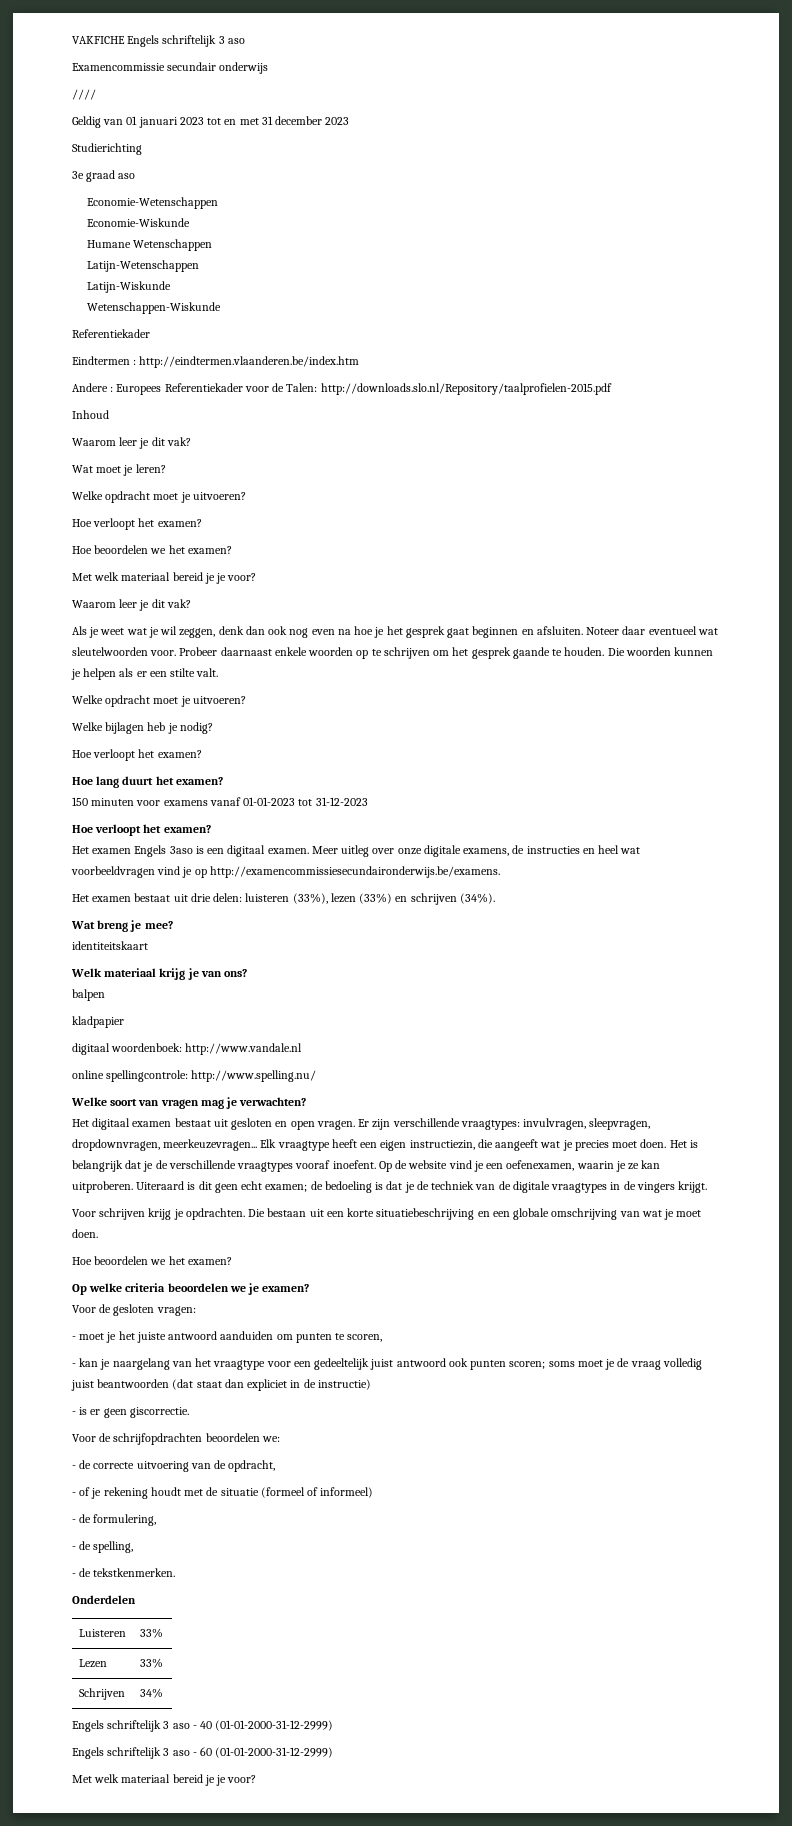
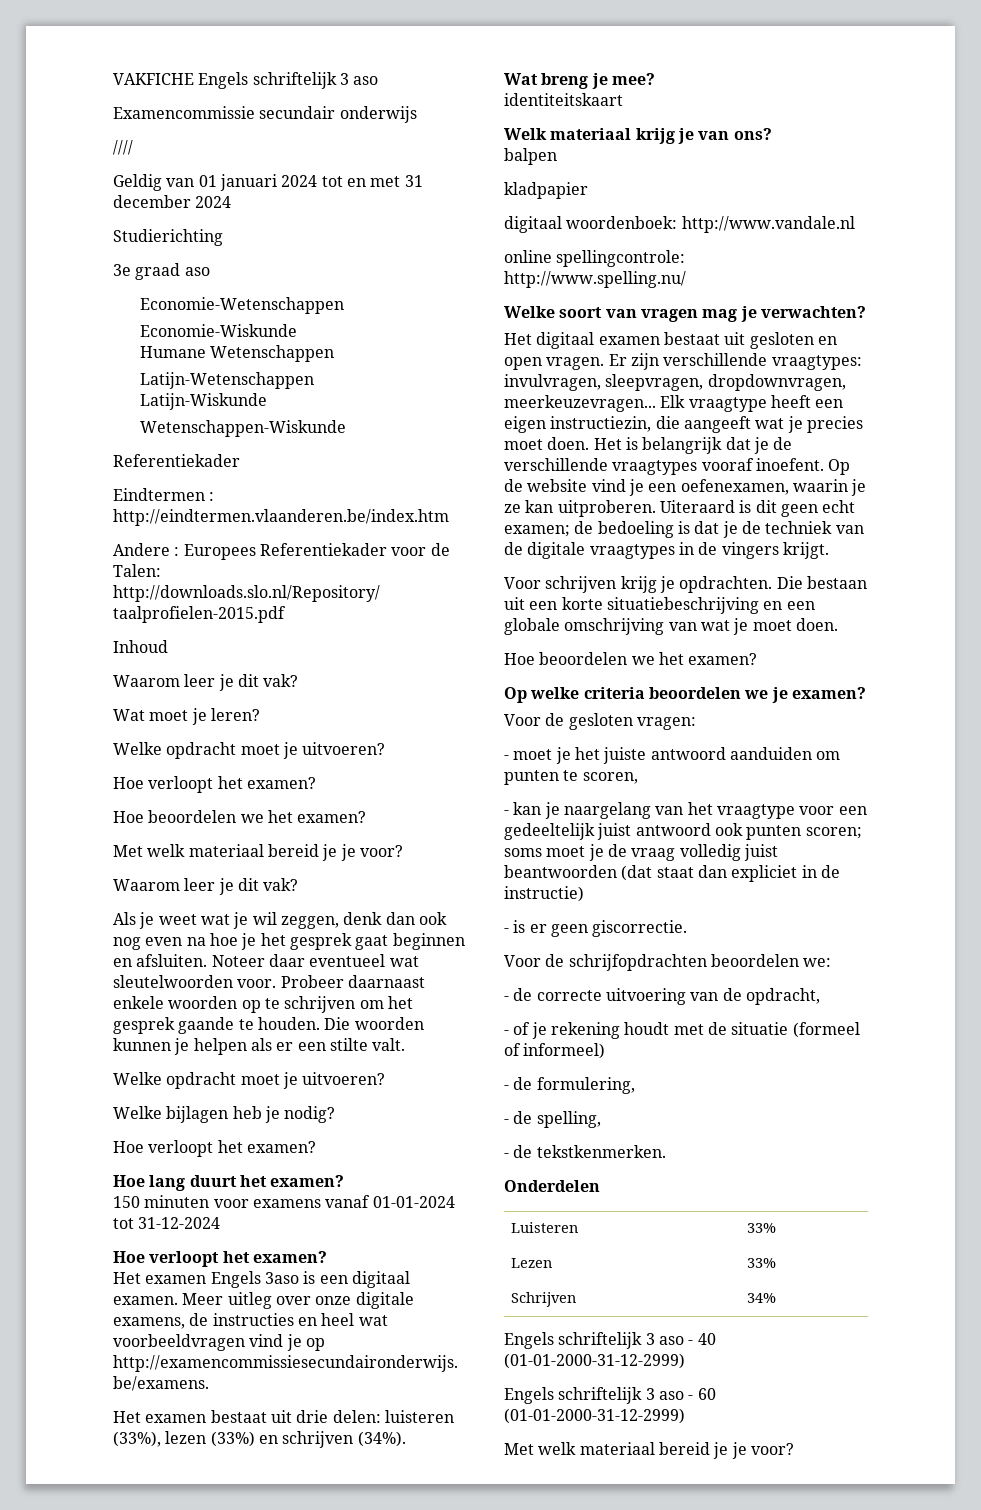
[179,117,204,125] 2023 -> [281,175,318,187] 2024
[325,117,350,125] 2023 -> [195,196,232,208] 2024
[243,797,368,806] 01-01-2023 tot 31-12-2023 -> [372,1196,455,1208] [113,1217,221,1229] 01-01-2024 tot 31-12-2024

